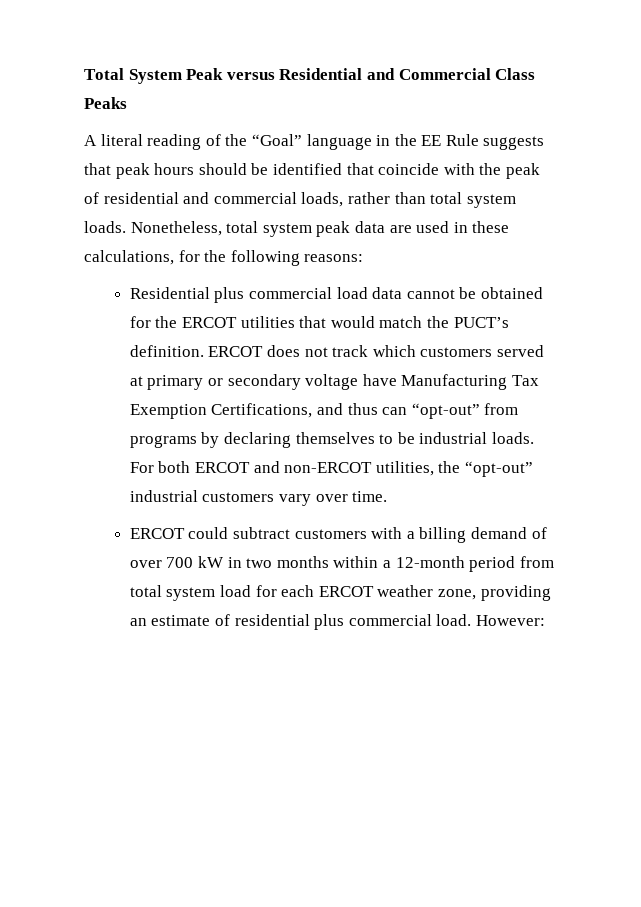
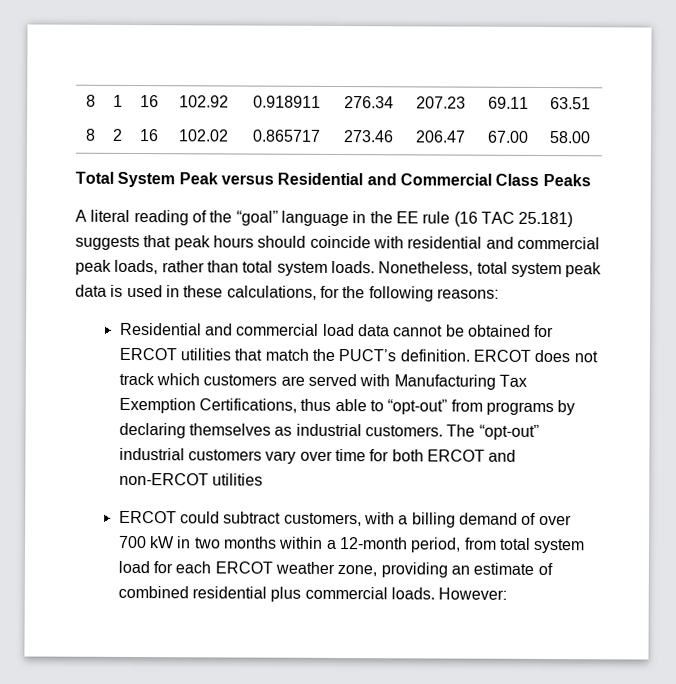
(84, 74) none -> [85,94,96,107] [112,94,123,107] [140,95,159,108] [179,95,229,108] [252,95,321,108] [344,96,394,109] [416,96,466,109] [487,96,529,109] [550,97,591,110] [84,128,96,141] [111,128,123,141] [139,129,159,142] [178,129,229,142] [251,129,321,142] [343,130,394,143] [415,130,466,143] [486,130,529,143] [549,131,591,144] 8 | 1 | 16 | 102.92 | 0.918911 | 276.34 | 207.23 | 69.11 | 63.51 // 8 | 2 | 16 | 102.02 | 0.865717 | 273.46 | 206.47 | 67.00 | 58.00 //
[251,134,302,146] “Goal” -> [235,210,278,226] “goal”
[445,134,479,146] Rule -> [422,211,574,228] rule (16 TAC 25.181)
[251,163,540,179] [84,192,99,204] be identified that coincide with the peak of -> [309,235,404,249] coincide with
(297, 198) none -> [75,259,112,275] peak
[389,225,412,233] are -> [110,284,124,297] is
[214,287,245,303] plus -> [204,323,233,336] and
[155,316,178,328] the -> (555, 331) none
[330,316,375,328] would -> (263, 354) none
[496,345,544,357] [129,374,397,390] served at primary or secondary voltage have -> [280,373,391,387] are served with
[317,403,408,415] and thus can -> [300,398,384,412] thus able to
[379,432,534,444] [129,461,461,476] to be industrial loads. For both ERCOT and non-ERCOT utilities, the -> [274,423,476,437] as industrial customers. The
[352,491,388,502] time. -> [334,448,517,462] [118,472,263,486] time for both ERCOT and non-ERCOT utilities
[294,529,367,539] customers -> [283,512,362,527] customers,
[469,556,516,572] period -> [410,537,462,553] period,
(231, 620) none -> [117,585,189,599] combined
[436,614,472,626] load. -> [390,587,435,600] loads.

